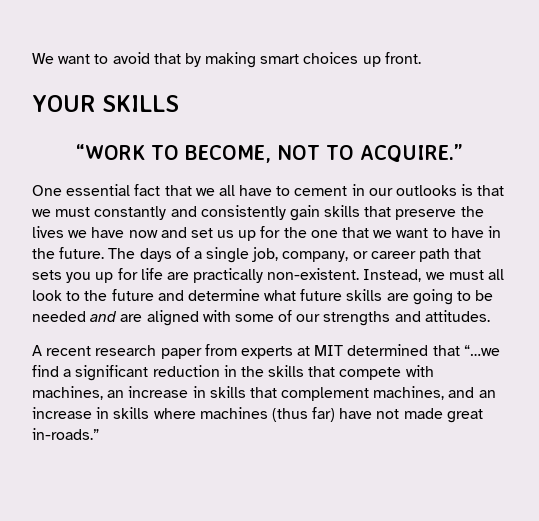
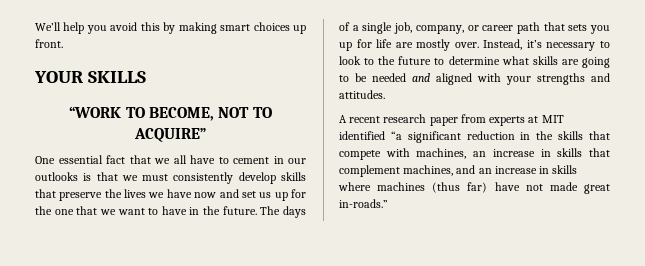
[32,52,181,64] We want to avoid that -> [35,22,160,34] We’ll help you avoid this
[360,144,464,163] ACQUIRE.” -> [134,128,206,142] ACQUIRE”
[94,205,320,221] constantly and consistently gain -> [173,172,276,184] consistently develop
[193,268,505,283] practically non-existent. Instead, we must all -> [416,39,610,51] mostly over. Instead, it’s necessary to
[157,290,184,301] and -> [434,58,445,65] to
[300,289,343,301] future -> (529, 60) none
[120,314,143,322] are -> (430, 77) none
[234,310,321,322] some of our -> [506,76,531,85] your
[347,344,500,356] [32,365,72,377] determined that “…we find a -> [339,131,402,140] identified “a

